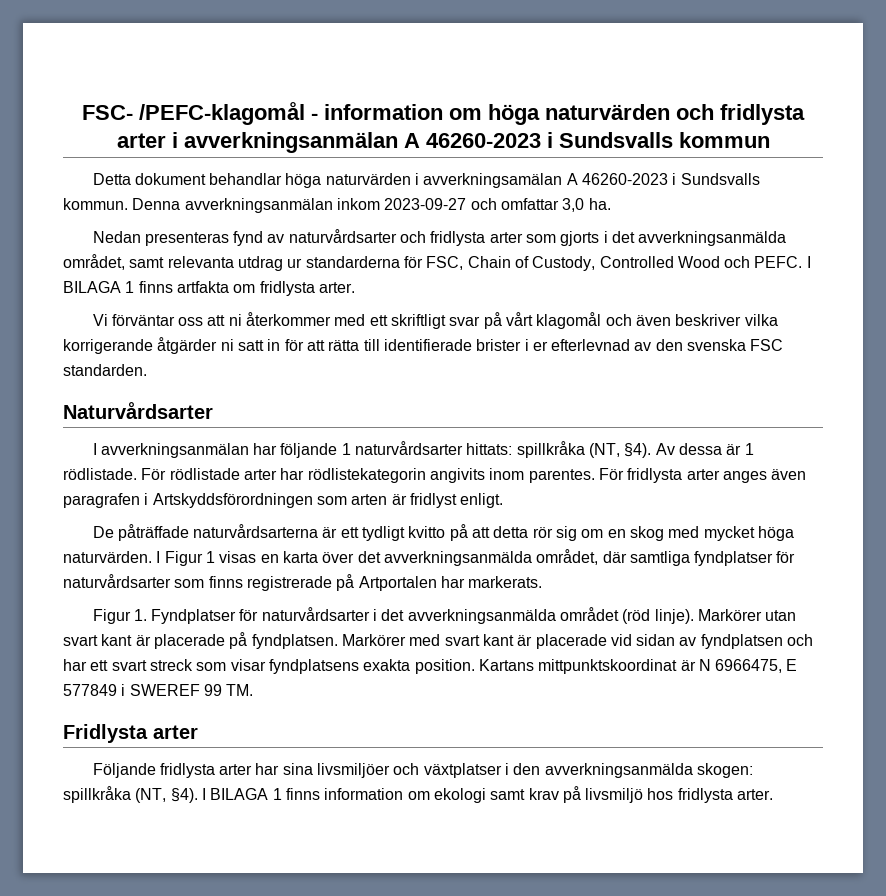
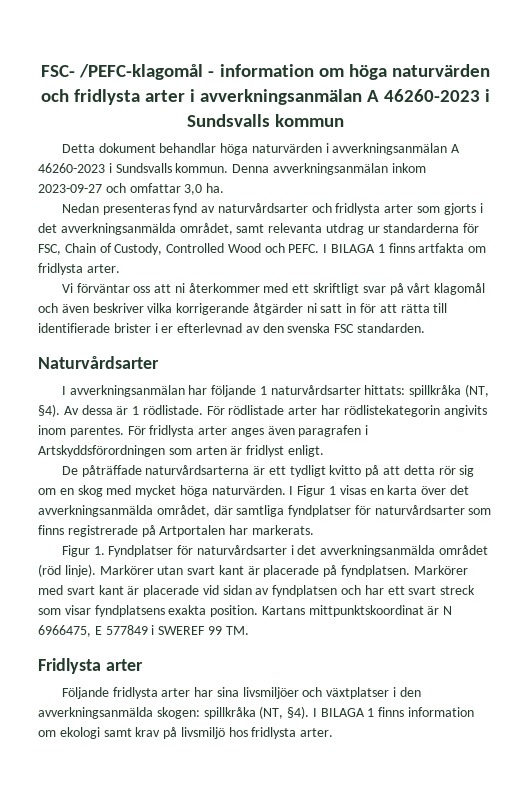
[423,173,563,188] avverkningsamälan -> [332,143,448,155] avverkningsanmälan

